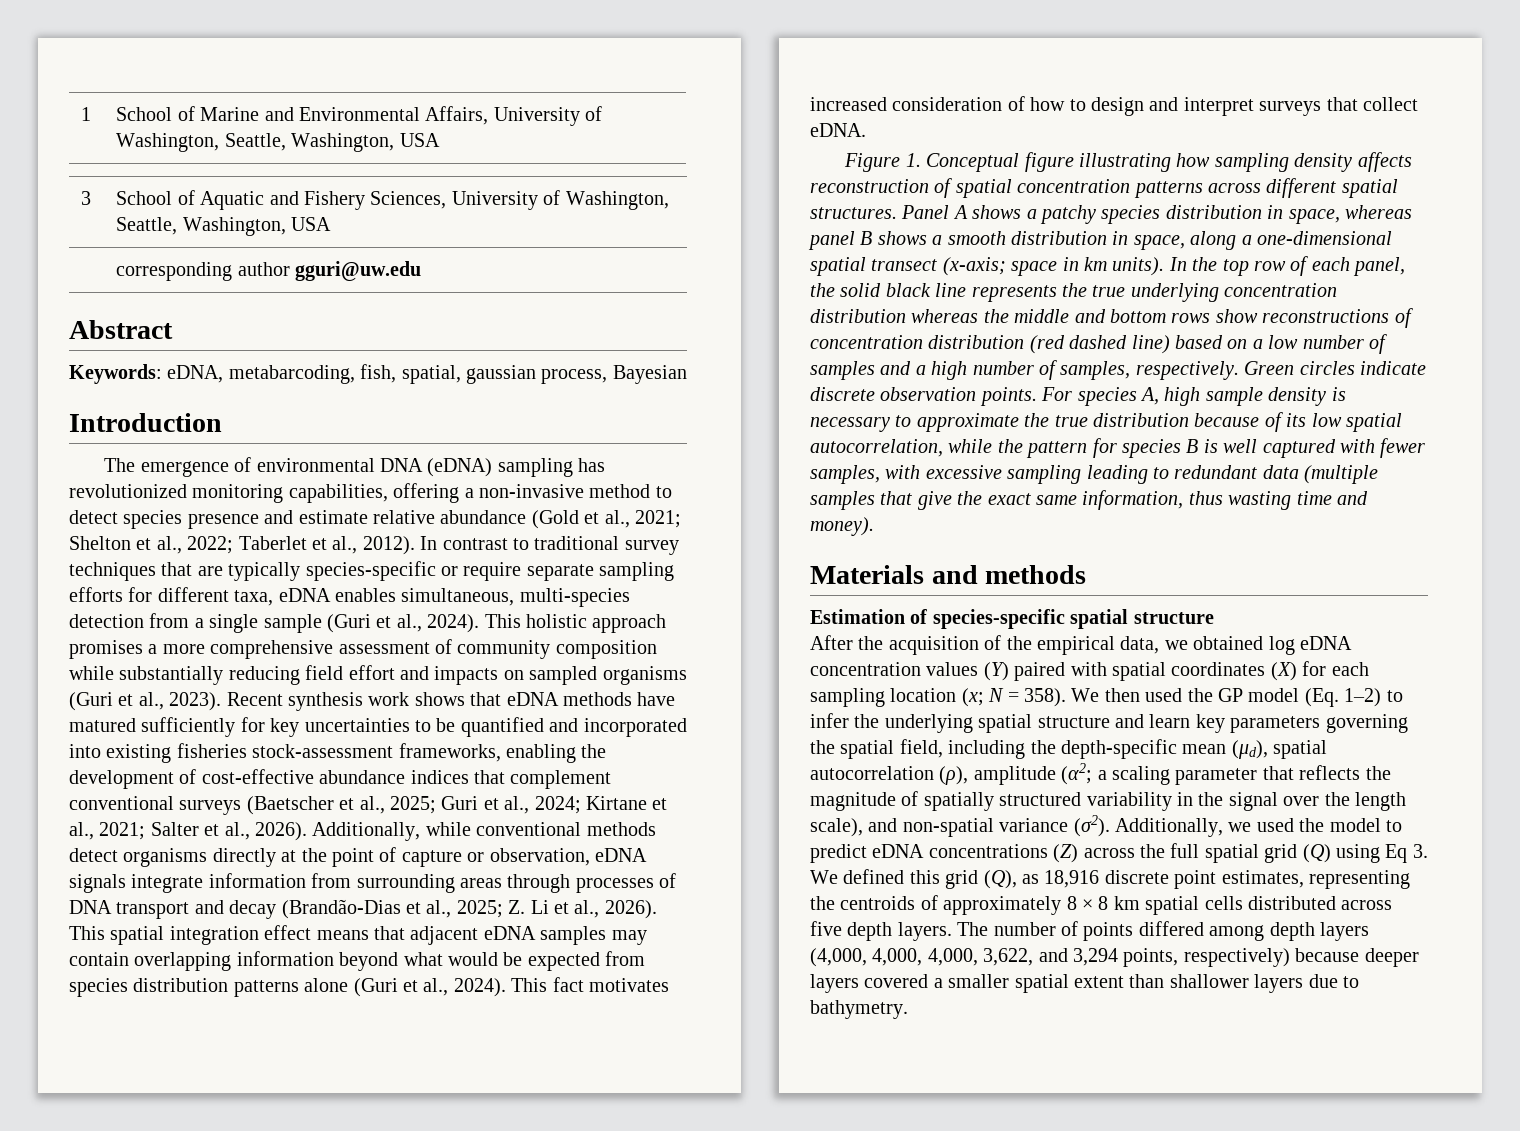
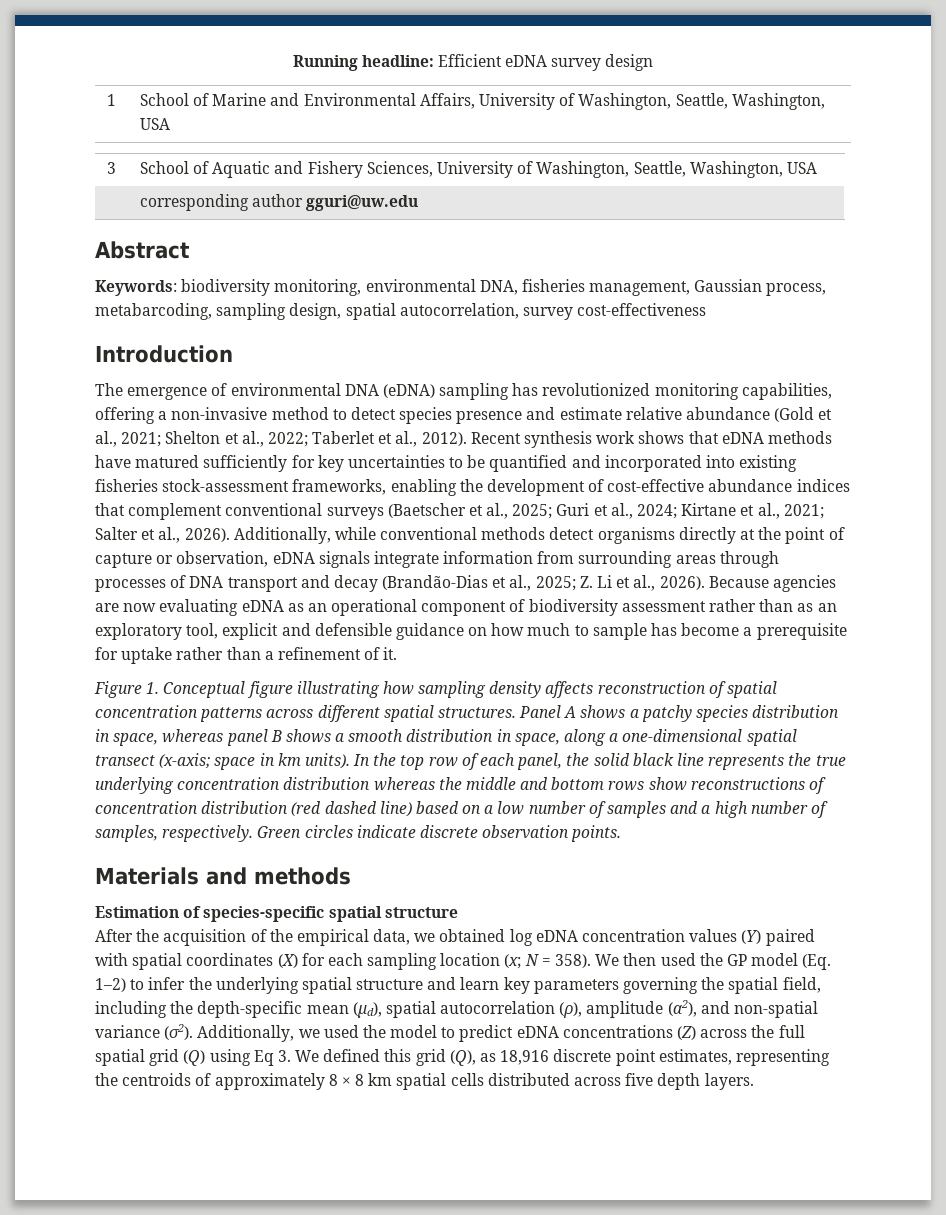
(81, 114) none -> [292,54,654,71] Running headline: Efficient eDNA survey design //
[167,364,687,384] eDNA, metabarcoding, fish, spatial, gaussian process, Bayesian -> [181,279,827,296] [95,303,707,320] biodiversity monitoring, environmental DNA, fisheries management, Gaussian process, metabarcoding, sampling design, spatial autocorrelation, survey cost-effectiveness
[420,536,679,555] [69,561,675,581] [69,587,630,607] [69,613,667,633] [69,639,657,659] [69,665,687,685] [69,692,222,711] In contrast to traditional survey techniques that are typically species-specific or require separate sampling efforts for different taxa, eDNA enables simultaneous, multi-species detection from a single sample (Guri et al., 2024). This holistic approach promises a more comprehensive assessment of community composition while substantially reducing field effort and impacts on sampled organisms (Guri et al., 2023). -> (467, 439) none
[69,925,647,945] [69,951,646,971] [69,977,669,997] [810,96,1418,116] [810,123,866,137] This spatial integration effect means that adjacent eDNA samples may contain overlapping information beyond what would be expected from species distribution patterns alone (Guri et al., 2024). This fact motivates increased consideration of how to design and interpret surveys that collect eDNA. -> [708,575,836,592] [95,599,837,616] [95,623,847,640] [95,647,398,664] Because agencies are now evaluating eDNA as an operational component of biodiversity assessment rather than as an exploratory tool, explicit and defensible guidance on how much to sample has become a prerequisite for uptake rather than a refinement of it.
[1041,387,1346,406] [810,412,1402,432] [810,438,1426,458] [810,465,1379,484] [810,490,1368,510] [810,517,874,536] For species A, high sample density is necessary to approximate the true distribution because of its low spatial autocorrelation, while the pattern for species B is well captured with fewer samples, with excessive sampling leading to redundant data (multiple samples that give the exact same information, thus wasting time and money). -> (622, 833) none
[1061,763,1391,785] [810,791,1406,811] [810,818,863,837] (α2; a scaling parameter that reflects the magnitude of spatially structured variability in the signal over the length scale), -> [667,1000,697,1017] (α2),
[957,921,1369,941] [810,948,1419,967] [810,974,1359,993] [810,1000,908,1019] The number of points differed among depth layers (4,000, 4,000, 4,000, 3,622, and 3,294 points, respectively) because deeper layers covered a smaller spatial extent than shallower layers due to bathymetry. -> (754, 1081) none

